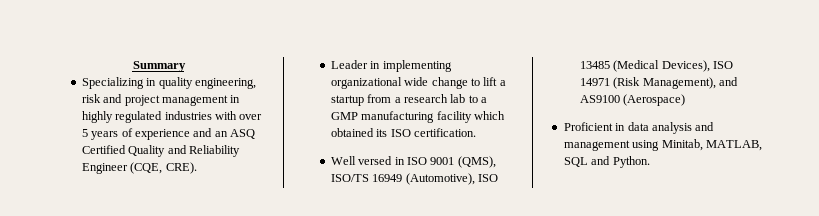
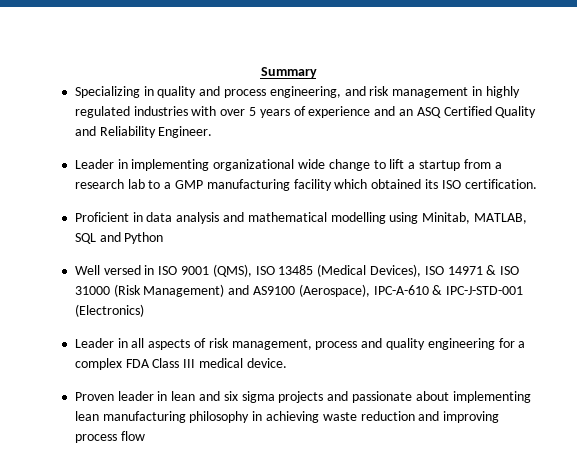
[194,78,256,89] [81,94,160,106] engineering, risk and project -> [199,86,390,98] and process engineering, and risk
[81,162,197,174] Engineer (CQE, CRE). -> [158,126,213,138] Engineer.
(476, 132) none -> [74,212,527,224] [74,232,164,244] // Proficient in data analysis and mathematical modelling using Minitab, MATLAB, SQL and Python
[330,173,475,185] ISO/TS 16949 (Automotive), -> (252, 270) none
[613,77,738,89] [579,94,686,106] [563,122,715,134] [563,139,762,151] [563,156,650,168] (Risk Management), and AS9100 (Aerospace) // Proficient in data analysis and management using Minitab, MATLAB, SQL and Python. -> [486,265,520,275] [74,284,524,297] [74,304,144,317] [74,338,526,350] [74,358,287,370] [74,391,531,403] [74,411,500,423] [74,431,145,443] & ISO 31000 (Risk Management) and AS9100 (Aerospace), IPC-A-610 & IPC-J-STD-001 (Electronics) // Leader in all aspects of risk management, process and quality engineering for a complex FDA Class III medical device. // Proven leader in lean and six sigma projects and passionate about implementing lean manufacturing philosophy in achieving waste reduction and improving process flow

